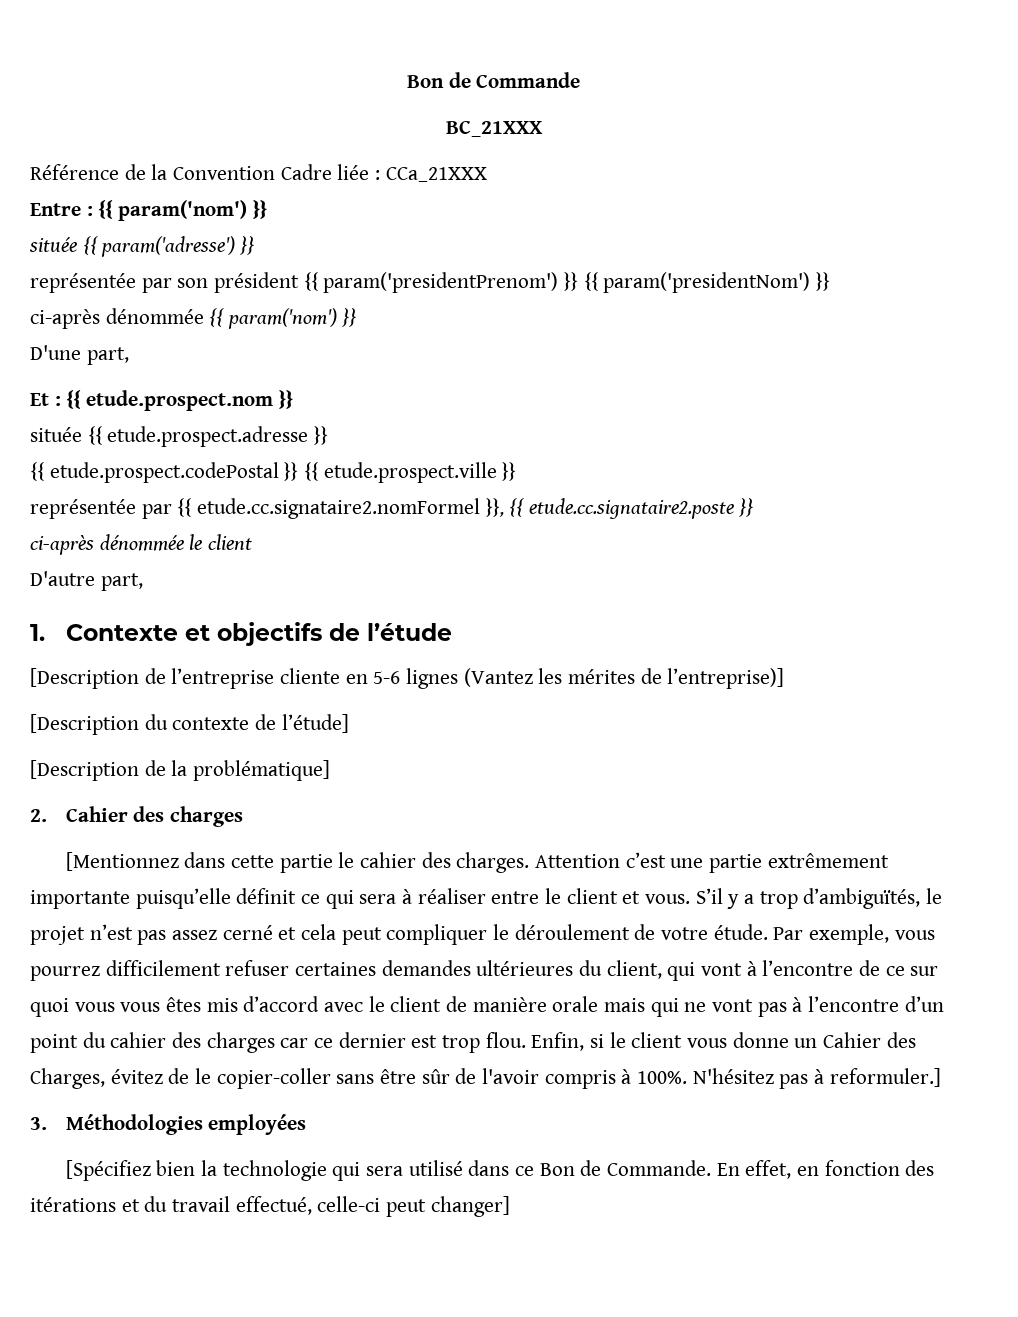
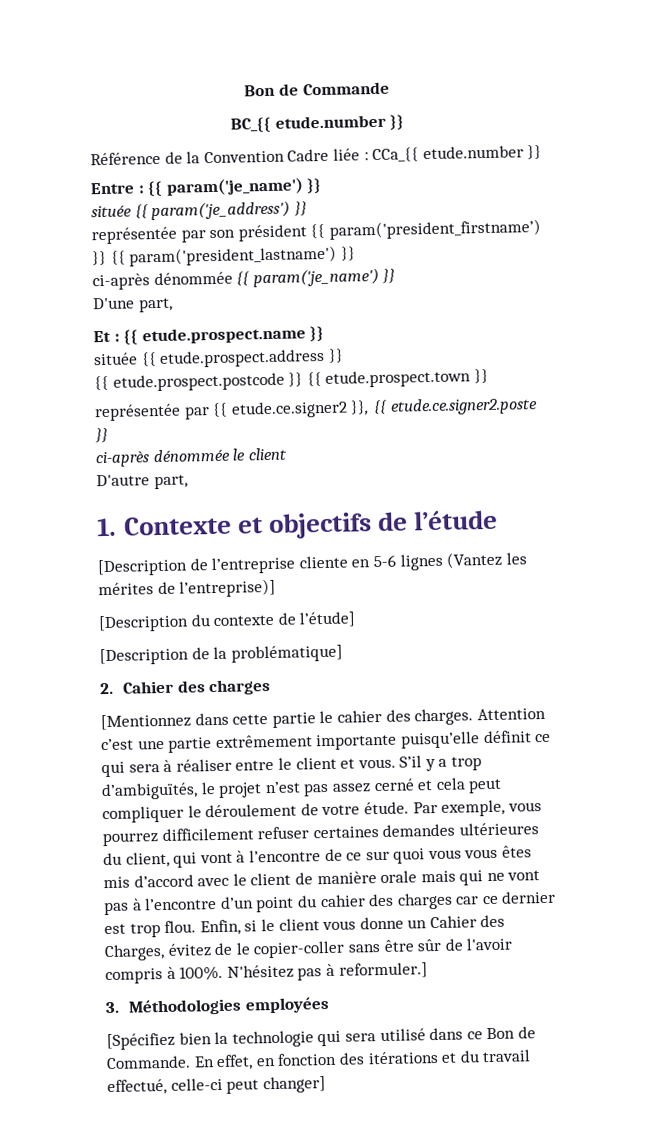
[445,121,543,137] BC_21XXX -> [229,114,405,133] BC_{{ etude.number }}
[385,167,487,182] CCa_21XXX -> [372,144,543,163] CCa_{{ etude.number }}
[118,200,267,221] [29,236,236,257] param('nom') }} // située {{ param('adresse') -> [165,177,323,196] [91,200,291,221] param('je_name') }} // située {{ param('je_address')
[323,272,811,293] param('presidentPrenom') }} {{ param('presidentNom') -> [328,218,541,240] [92,245,338,267] param('president_firstname’) }} {{ param('president_lastname')
[228,308,338,329] param('nom') -> [252,267,379,288] param('je_name')
[86,390,293,411] [30,426,309,447] etude.prospect.nom }} // située {{ etude.prospect.adresse -> [141,325,325,345] [93,348,326,368] etude.prospect.name }} // située {{ etude.prospect.address
[49,462,497,483] etude.prospect.codePostal }} {{ etude.prospect.ville -> [112,369,472,392] etude.prospect.postcode }} {{ etude.prospect.town
[197,498,481,519] etude.cc.signataire2.nomFormel -> [230,400,348,419] etude.ce.signer2
[529,498,735,519] etude.cc.signataire2.poste -> [389,397,538,416] etude.ce.signer2.poste

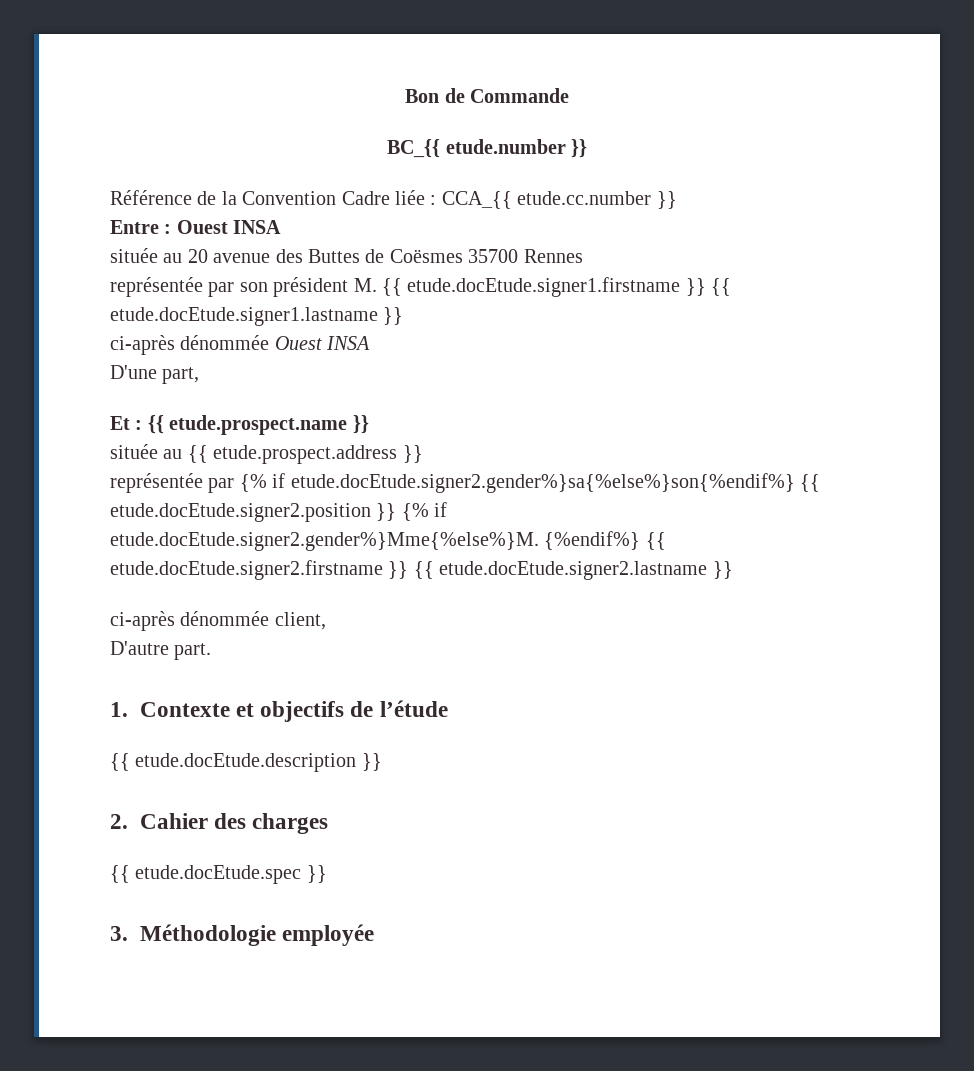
[372,145,524,163] CCa_{{ etude.number -> [441,191,652,209] CCA_{{ etude.cc.number
[147,177,323,197] [91,200,307,221] {{ param('je_name') }} // située {{ param('je_address') }} -> [176,220,282,234] [110,248,583,263] Ouest INSA // située au 20 avenue des Buttes de Coësmes 35700 Rennes
[310,218,541,240] [92,245,356,267] [92,267,396,291] {{ param('president_firstname’) }} {{ param('president_lastname') }} // ci-après dénommée {{ param('je_name') }} -> [353,277,732,297] [110,307,404,326] [110,335,371,355] M. {{ etude.docEtude.signer1.firstname }} {{ etude.docEtude.signer1.lastname }} // ci-après dénommée Ouest INSA
(138, 359) none -> [163,449,183,459] au
[94,368,489,392] [94,397,538,422] [95,427,108,444] [95,447,287,468] {{ etude.prospect.postcode }} {{ etude.prospect.town }} // représentée par {{ etude.ce.signer2 }}, {{ etude.ce.signer2.poste }} // ci-après dénommée le client -> [110,473,820,493] [110,502,448,522] [110,531,666,551] [110,560,733,580] [110,611,326,631] représentée par {% if etude.docEtude.signer2.gender%}sa{%else%}son{%endif%} {{ etude.docEtude.signer2.position }} {% if etude.docEtude.signer2.gender%}Mme{%else%}M. {%endif%} {{ etude.docEtude.signer2.firstname }} {{ etude.docEtude.signer2.lastname }} // ci-après dénommée client,
[153,474,188,490] part, -> [174,643,212,660] part.
[97,551,527,577] [98,578,277,598] [98,611,357,633] [99,644,343,666] [100,678,272,696] [100,707,546,731] [101,730,552,753] [101,755,483,778] [101,777,503,801] [102,799,542,824] [102,822,539,847] [103,845,533,868] [103,870,541,889] [104,890,557,916] [104,914,506,938] [104,937,513,962] [105,962,428,985] [105,996,330,1016] [106,1026,536,1051] [106,1049,532,1071] [107,1076,326,1096] [Description de l’entreprise cliente en 5-6 lignes (Vantez les mérites de l’entreprise)] // [Description du contexte de l’étude] // [Description de la problématique] // 2. Cahier des charges // [Mentionnez dans cette partie le cahier des charges. Attention c’est une partie extrêmement importante puisqu’elle définit ce qui sera à réaliser entre le client et vous. S’il y a trop d’ambiguïtés, le projet n’est pas assez cerné et cela peut compliquer le déroulement de votre étude. Par exemple, vous pourrez difficilement refuser certaines demandes ultérieures du client, qui vont à l’encontre de ce sur quoi vous vous êtes mis d’accord avec le client de manière orale mais qui ne vont pas à l’encontre d’un point du cahier des charges car ce dernier est trop flou. Enfin, si le client vous donne un Cahier des Charges, évitez de le copier-coller sans être sûr de l'avoir compris à 100%. N'hésitez pas à reformuler.] // 3. Méthodologies employées // [Spécifiez bien la technologie qui sera utilisé dans ce Bon de Commande. En effet, en fonction des itérations et du travail effectué, celle-ci peut changer] -> [110,753,382,772] [110,813,329,834] [110,865,327,884] [110,924,375,946] {{ etude.docEtude.description }} // 2. Cahier des charges // {{ etude.docEtude.spec }} // 3. Méthodologie employée

